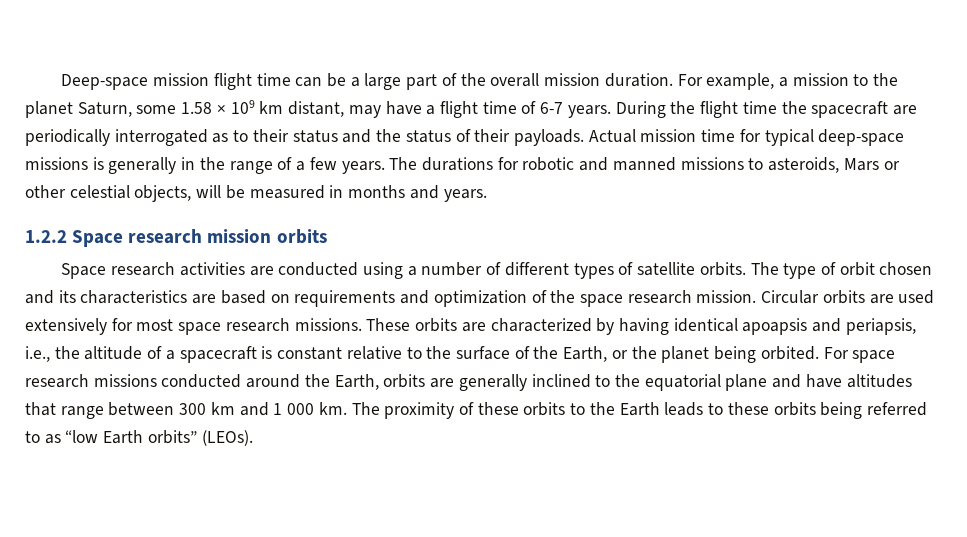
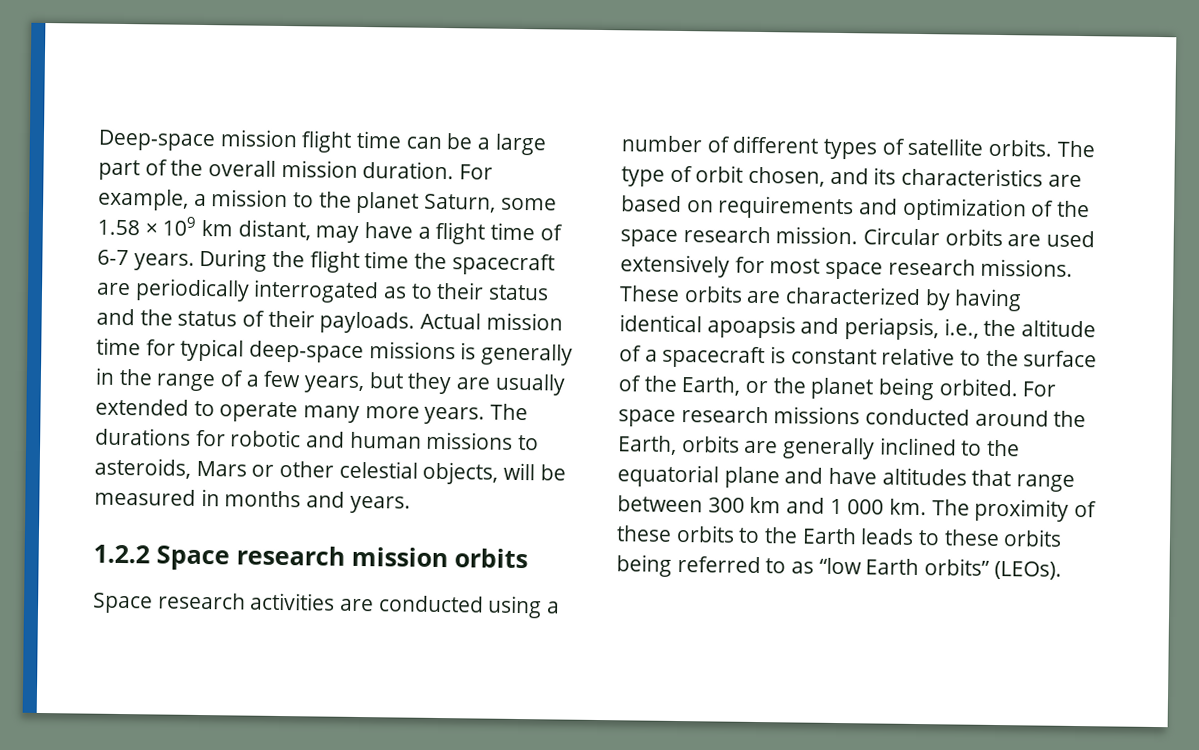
(337, 163) none -> [304,372,566,396] [95,398,420,423] years, but they are usually extended to operate many more
[612,157,676,171] manned -> [349,431,422,449] human
[879,262,933,275] chosen -> [748,166,826,187] chosen,

